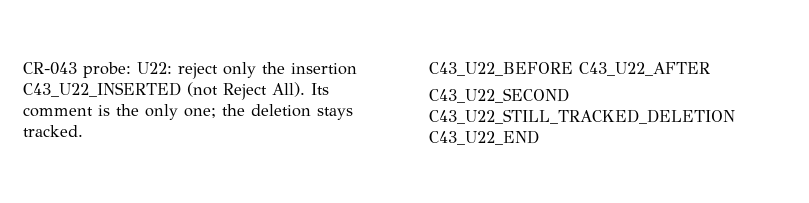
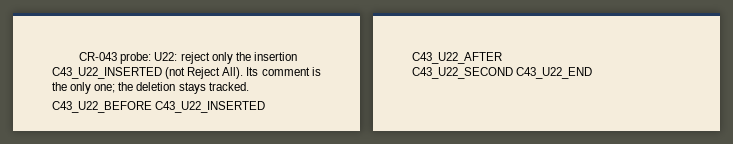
(573, 69) none -> [155,101,266,113] C43_U22_INSERTED
[429,109,735,124] C43_U22_STILL_TRACKED_DELETION -> (513, 73) none

